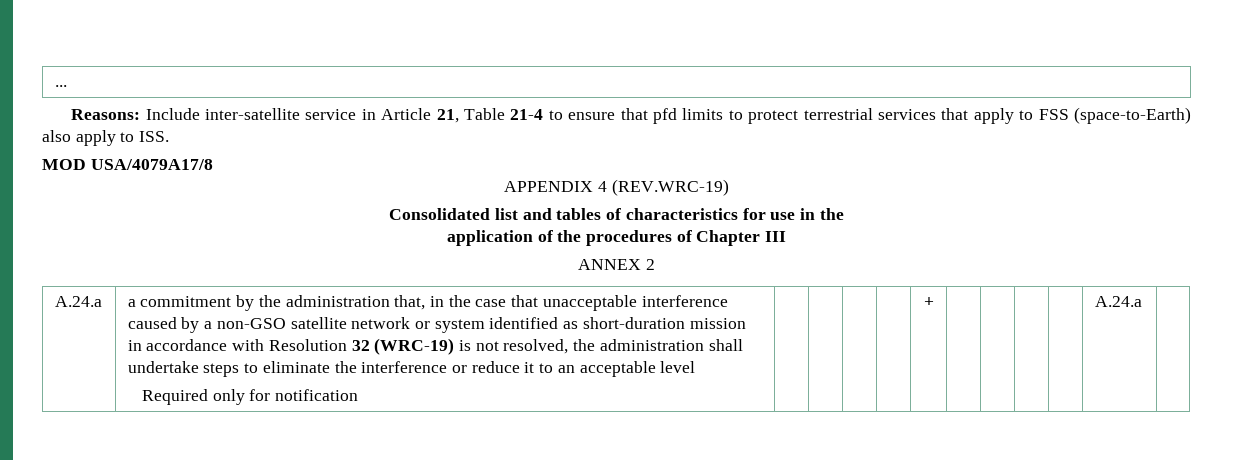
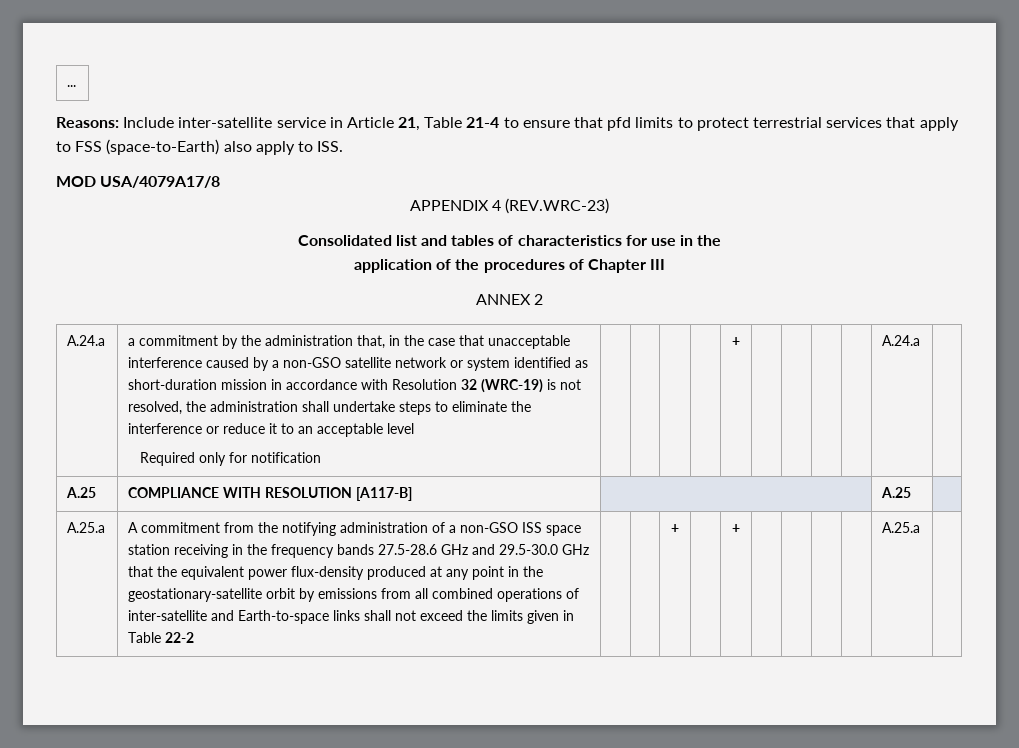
[611,179,729,196] (REV.WRC-19) -> [505,198,610,214] (REV.WRC-23)
(1142, 301) none -> [66,487,97,498] [128,487,413,501] [881,487,912,498] [67,522,106,533] [128,522,582,536] [128,544,590,558] [128,566,544,580] [128,588,580,602] [128,610,575,624] [128,632,195,643] [671,524,679,533] [732,524,740,533] [882,522,921,533] // A.25 | COMPLIANCE WITH RESOLUTION [A117-B] | | A.25 | // A.25.a | A commitment from the notifying administration of a non-GSO ISS space station receiving in the frequency bands 27.5-28.6 GHz and 29.5-30.0 GHz that the equivalent power flux-density produced at any point in the geostationary-satellite orbit by emissions from all combined operations of inter-satellite and Earth-to-space links shall not exceed the limits given in Table 22-2 | | | + | | + | | | | | A.25.a |

